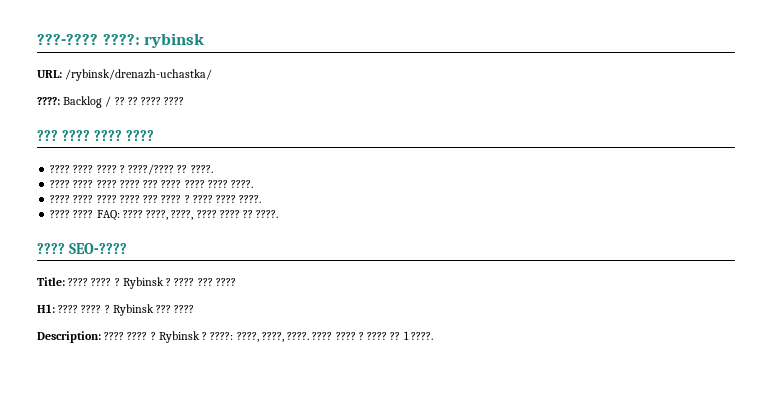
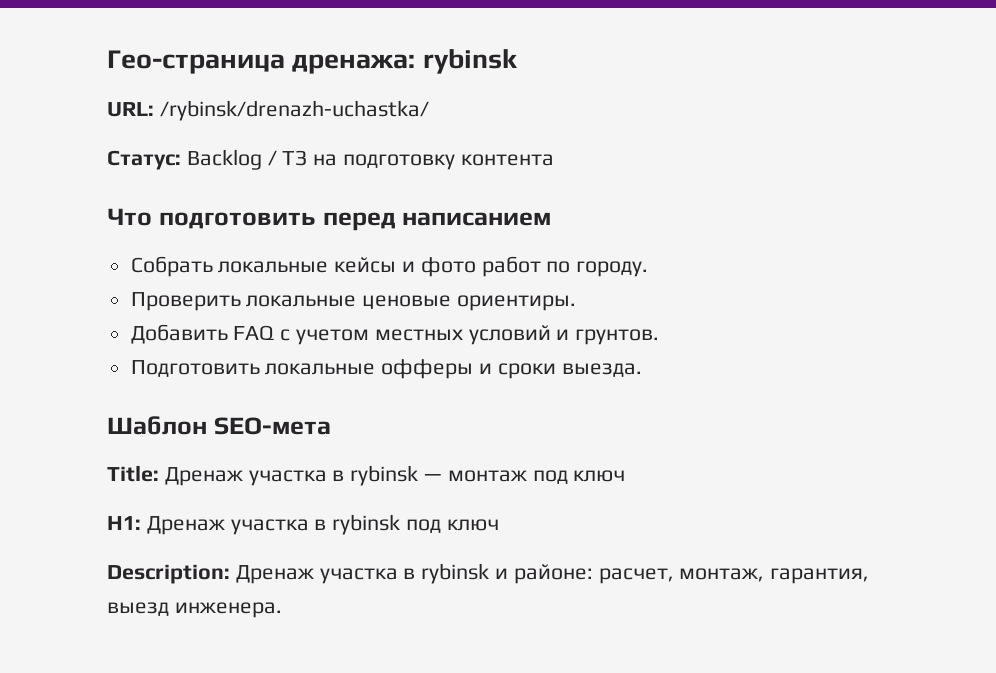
[37,34,140,45] ???-???? ????: -> [107,50,416,74] Гео-страница дренажа:
[37,97,60,105] ????: -> [107,150,181,170] Статус:
[114,97,185,105] [37,130,155,141] [50,164,213,175] [50,180,254,188] [50,195,262,203] [50,210,279,221] [37,243,128,254] [37,277,236,289] [37,304,195,316] [37,331,433,343] ?? ?? ???? ???? // ??? ???? ???? ???? // ???? ???? ???? ? ????/???? ?? ????. // ???? ???? ???? ???? ??? ???? ???? ???? ????. // ???? ???? ???? ???? ??? ???? ? ???? ???? ????. // ???? ???? FAQ: ???? ????, ????, ???? ???? ?? ????. // ???? SEO-???? // Title: ???? ???? ? Rybinsk ? ???? ??? ???? // H1: ???? ???? ? Rybinsk ??? ???? // Description: ???? ???? ? Rybinsk ? ????: ????, ????, ????. ???? ???? ? ???? ?? 1 ????. -> [282,150,554,170] [107,208,552,231] [130,256,649,277] [130,292,577,311] [130,324,660,345] [130,359,642,379] [107,416,331,435] [107,465,626,486] [107,514,499,535] [107,563,870,584] [107,602,282,618] ТЗ на подготовку контента // Что подготовить перед написанием // Собрать локальные кейсы и фото работ по городу. // Проверить локальные ценовые ориентиры. // Добавить FAQ с учетом местных условий и грунтов. // Подготовить локальные офферы и сроки выезда. // Шаблон SEO-мета // Title: Дренаж участка в rybinsk — монтаж под ключ // H1: Дренаж участка в rybinsk под ключ // Description: Дренаж участка в rybinsk и районе: расчет, монтаж, гарантия, выезд инженера.

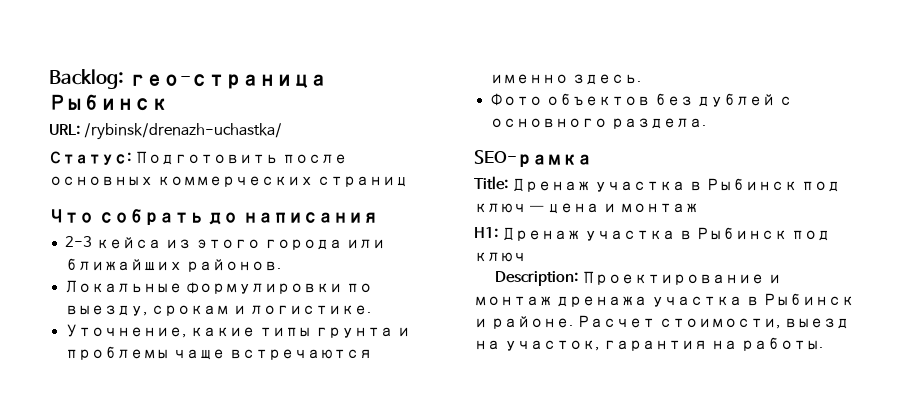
[107,49,517,74] Гео-страница дренажа: rybinsk -> [49,69,327,89] [49,94,168,111] Backlog: гео-страница Рыбинск
[186,149,554,170] [107,208,552,231] [130,256,649,277] [130,292,577,311] [130,324,660,345] [130,359,642,379] [107,416,331,435] Backlog / ТЗ на подготовку контента // Что подготовить перед написанием // Собрать локальные кейсы и фото работ по городу. // Проверить локальные ценовые ориентиры. // Добавить FAQ с учетом местных условий и грунтов. // Подготовить локальные офферы и сроки выезда. // Шаблон SEO-мета -> [134,151,347,165] [49,176,408,187] [49,209,378,225] [64,236,385,250] [64,258,281,272] [64,280,372,294] [64,305,371,316] [64,324,410,338] [64,346,372,360] [489,74,641,85] [489,93,792,107] [489,118,706,129] [474,150,592,167] Подготовить после основных коммерческих страниц // Что собрать до написания // 2-3 кейса из этого города или ближайших районов. // Локальные формулировки по выезду, срокам и логистике. // Уточнение, какие типы грунта и проблемы чаще встречаются именно здесь. // Фото объектов без дублей с основного раздела. // SEO-рамка
[350,465,626,486] rybinsk — монтаж под ключ -> [705,178,840,192] [474,203,698,214] Рыбинск под ключ — цена и монтаж
[332,514,401,535] rybinsk -> [695,227,787,240] Рыбинск
[235,563,870,584] [107,602,282,618] Дренаж участка в rybinsk и районе: расчет, монтаж, гарантия, выезд инженера. -> [582,271,782,285] [474,293,854,307] [474,315,849,329] [474,337,823,351] Проектирование и монтаж дренажа участка в Рыбинск и районе. Расчет стоимости, выезд на участок, гарантия на работы.

